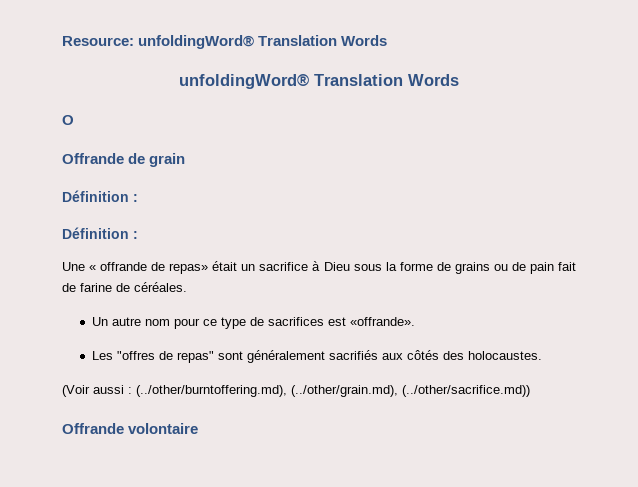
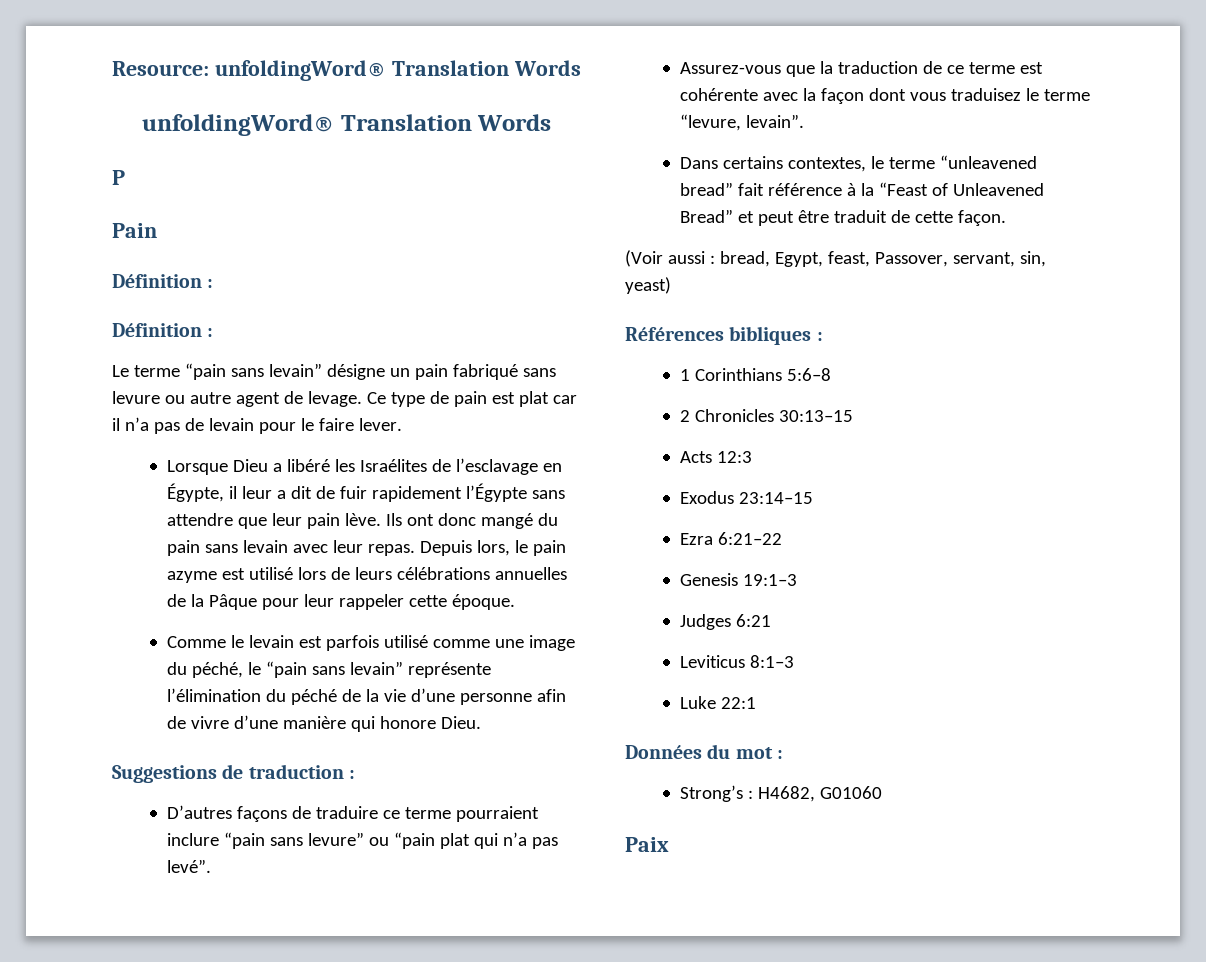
[62,115,74,125] [62,153,186,167] O // Offrande de grain -> [112,170,125,185] [112,223,157,238] P // Pain
[62,261,576,274] [62,282,187,292] [91,317,415,329] [91,350,542,363] [62,385,530,397] [62,423,199,434] Une « offrande de repas» était un sacrifice à Dieu sous la forme de grains ou de pain fait de farine de céréales. // Un autre nom pour ce type de sacrifices est «offrande». // Les "offres de repas" sont généralement sacrifiés aux côtés des holocaustes. // (Voir aussi : (../other/burntoffering.md), (../other/grain.md), (../other/sacrifice.md)) // Offrande volontaire -> [112,363,556,380] [112,391,577,407] [112,417,402,434] [166,458,562,475] [166,483,565,502] [166,513,558,529] [166,540,566,556] [166,567,567,583] [166,594,515,610] [166,635,575,651] [166,661,491,678] [166,688,566,705] [166,715,481,732] [112,764,356,783] [166,805,539,822] [166,832,558,849] [166,859,211,873] [679,61,1043,77] [679,88,1090,104] [679,114,804,131] [679,155,1037,172] [679,182,1044,196] [679,209,1006,226] [625,250,1046,267] [625,277,671,294] [625,326,823,345] [679,368,831,381] [679,409,853,422] [679,451,752,463] [679,491,813,504] [679,532,782,545] [679,573,797,586] [679,614,771,630] [679,655,794,668] [679,696,756,709] [625,744,784,759] [679,785,882,802] [625,837,669,852] Le terme “pain sans levain” désigne un pain fabriqué sans levure ou autre agent de levage. Ce type de pain est plat car il n’a pas de levain pour le faire lever. // Lorsque Dieu a libéré les Israélites de l’esclavage en Égypte, il leur a dit de fuir rapidement l’Égypte sans attendre que leur pain lève. Ils ont donc mangé du pain sans levain avec leur repas. Depuis lors, le pain azyme est utilisé lors de leurs célébrations annuelles de la Pâque pour leur rappeler cette époque. // Comme le levain est parfois utilisé comme une image du péché, le “pain sans levain” représente l’élimination du péché de la vie d’une personne afin de vivre d’une manière qui honore Dieu. // Suggestions de traduction : // D’autres façons de traduire ce terme pourraient inclure “pain sans levure” ou “pain plat qui n’a pas levé”. // Assurez-vous que la traduction de ce terme est cohérente avec la façon dont vous traduisez le terme “levure, levain”. // Dans certains contextes, le terme “unleavened bread” fait référence à la “Feast of Unleavened Bread” et peut être traduit de cette façon. // (Voir aussi : bread, Egypt, feast, Passover, servant, sin, yeast) // Références bibliques : // 1 Corinthians 5:6–8 // 2 Chronicles 30:13–15 // Acts 12:3 // Exodus 23:14–15 // Ezra 6:21–22 // Genesis 19:1–3 // Judges 6:21 // Leviticus 8:1–3 // Luke 22:1 // Données du mot : // Strong’s : H4682, G01060 // Paix

